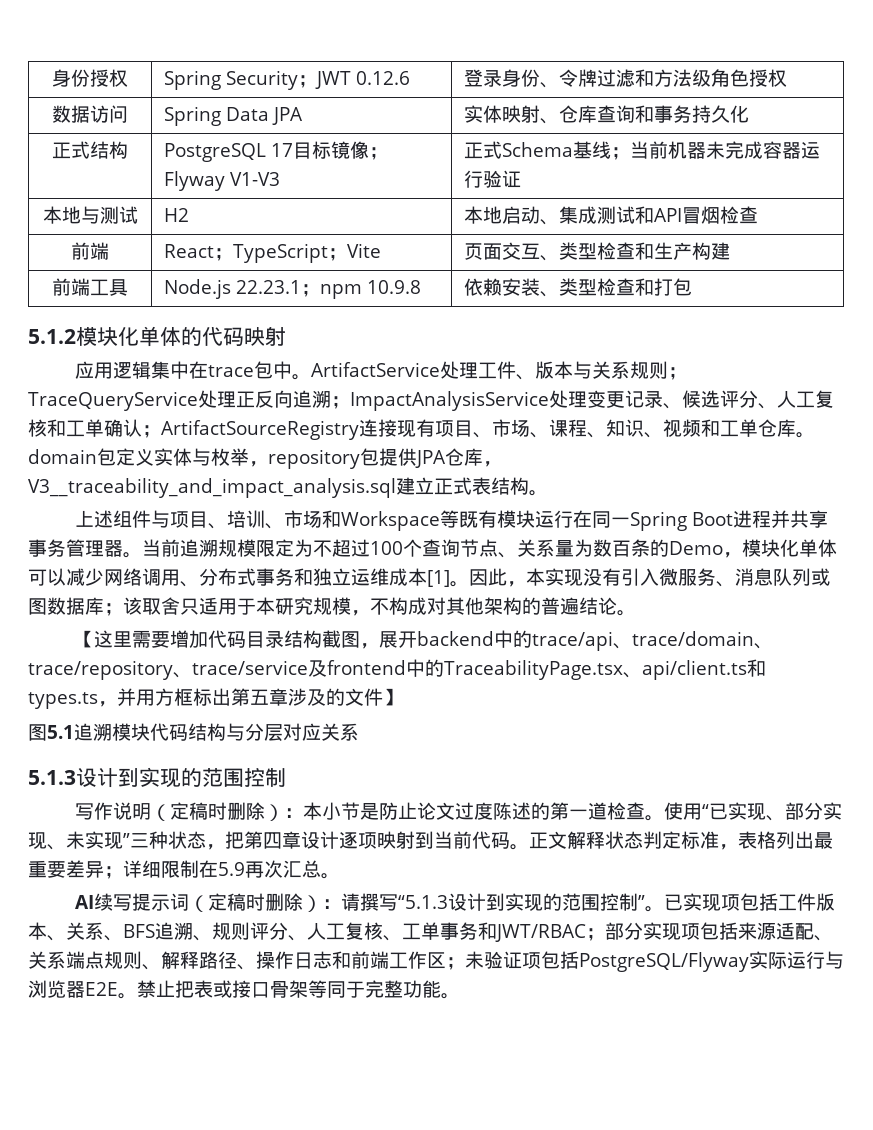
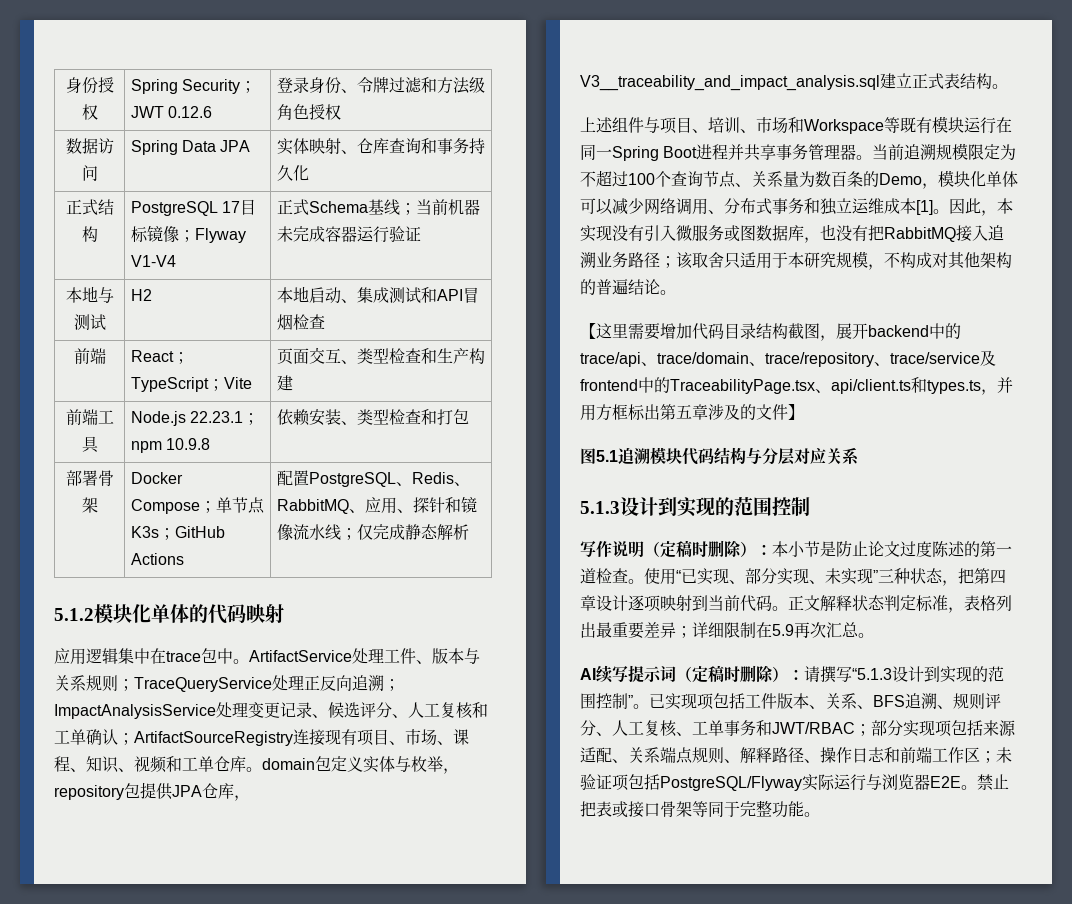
[230,172,281,186] V1-V3 -> [130,255,176,267] V1-V4
(693, 287) none -> [65,470,114,486] [81,497,98,513] [130,472,183,484] [130,497,265,514] [130,526,225,540] [130,553,184,565] [276,470,470,487] [276,496,477,514] [276,524,469,541] // 部署骨架 | Docker Compose；单节点K3s；GitHub Actions | 配置PostgreSQL、Redis、RabbitMQ、应用、探针和镜像流水线；仅完成静态解析
[716,568,830,587] [28,597,104,615] 、消息队列或图数据库 -> [724,224,1004,243] [580,252,660,268] 或图数据库，也没有把RabbitMQ接入追溯业务路径

